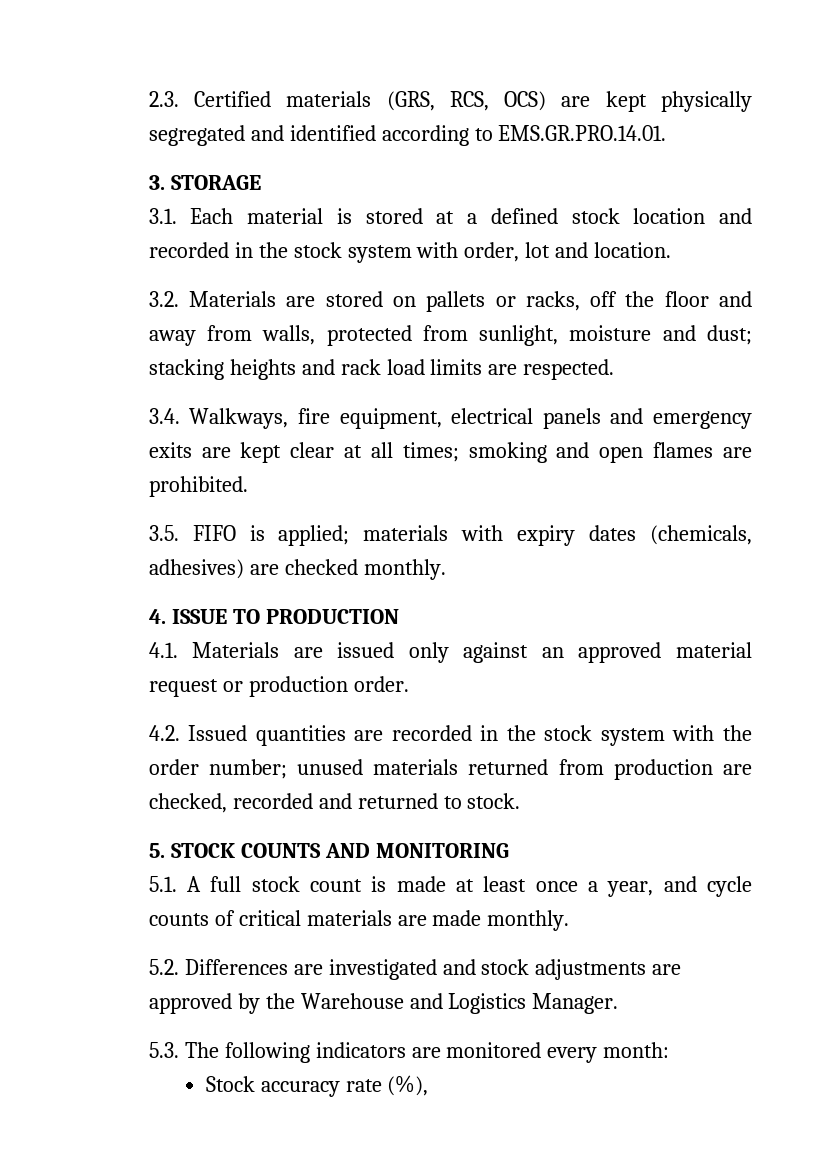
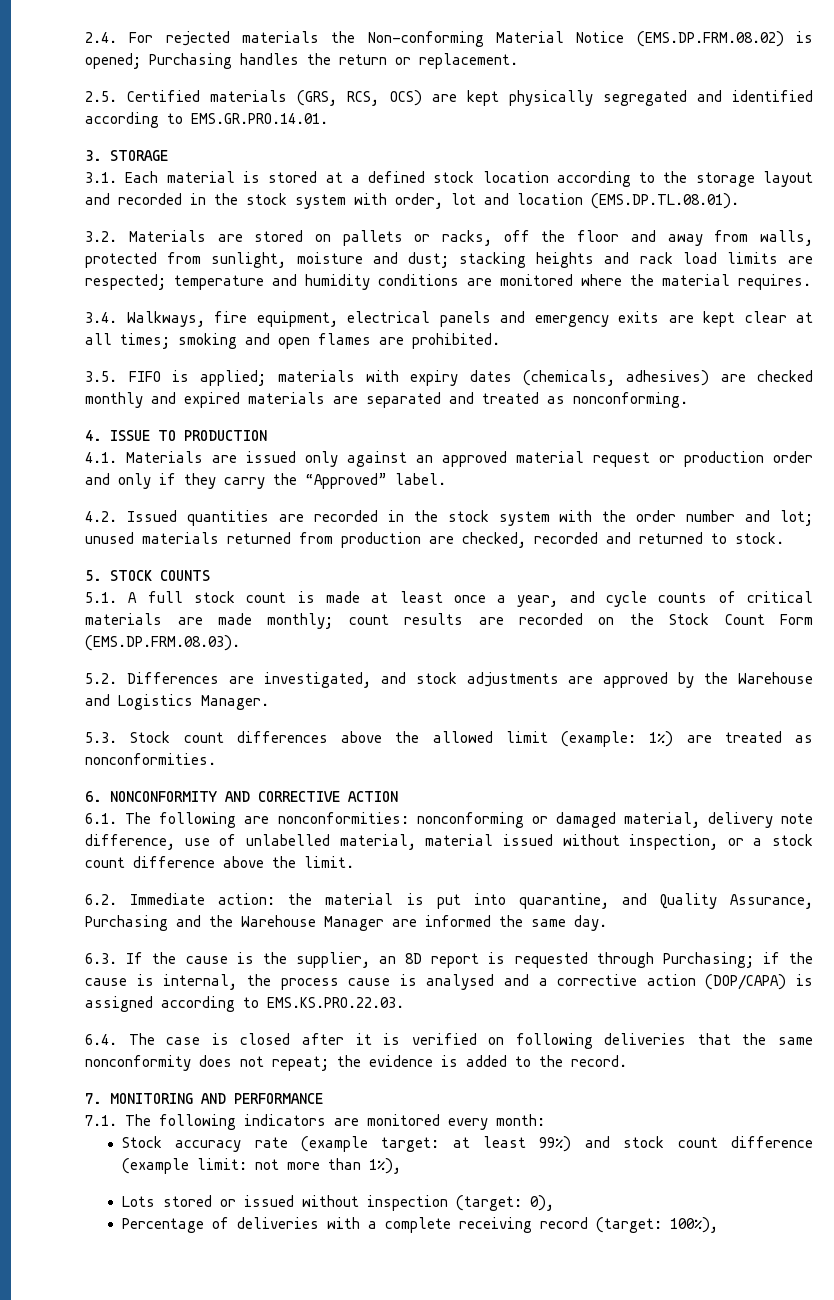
[148,91,179,107] 2.3. -> [85,31,813,47] [85,53,519,69] [85,91,118,102] 2.4. For rejected materials the Non-conforming Material Notice (EMS.DP.FRM.08.02) is opened; Purchasing handles the return or replacement. // 2.5.
(706, 216) none -> [556,171,813,187] according to the storage layout
[594,242,672,258] location. -> [517,193,740,209] location (EMS.DP.TL.08.01).
[523,359,615,380] respected. -> [85,274,812,290] respected; temperature and humidity conditions are monitored where the material requires.
[363,559,446,580] monthly. -> [85,392,689,408] monthly and expired materials are separated and treated as nonconforming.
[353,676,409,692] order. -> [772,451,813,463] [85,473,447,489] order and only if they carry the “Approved” label.
[208,759,287,779] number; -> [686,510,813,526] number and lot;
[324,843,509,858] AND MONITORING -> (211, 575) none
[487,910,570,931] monthly. -> [267,613,814,629] [85,635,241,651] monthly; count results are recorded on the Stock Count Form (EMS.DP.FRM.08.03).
[328,959,437,980] investigated -> [263,672,371,688] investigated,
(179, 1050) none -> [130,731,813,747] [85,753,217,765] [85,791,399,802] [85,812,813,828] [85,834,813,850] [85,856,355,868] [85,893,813,909] [85,915,608,931] [85,952,813,968] [85,974,813,990] [85,996,405,1012] [85,1033,813,1049] [85,1055,628,1071] [85,1093,324,1104] [85,1115,118,1126] Stock count differences above the allowed limit (example: 1%) are treated as nonconformities. // 6. NONCONFORMITY AND CORRECTIVE ACTION // 6.1. The following are nonconformities: nonconforming or damaged material, delivery note difference, use of unlabelled material, material issued without inspection, or a stock count difference above the limit. // 6.2. Immediate action: the material is put into quarantine, and Quality Assurance, Purchasing and the Warehouse Manager are informed the same day. // 6.3. If the cause is the supplier, an 8D report is requested through Purchasing; if the cause is internal, the process cause is analysed and a corrective action (DOP/CAPA) is assigned according to EMS.KS.PRO.22.03. // 6.4. The case is closed after it is verified on following deliveries that the same nonconformity does not repeat; the evidence is added to the record. // 7. MONITORING AND PERFORMANCE // 7.1.
[387,1075,429,1096] (%), -> [300,1136,813,1152] [121,1158,401,1174] [121,1195,554,1211] [121,1217,718,1233] (example target: at least 99%) and stock count difference (example limit: not more than 1%), // Lots stored or issued without inspection (target: 0), // Percentage of deliveries with a complete receiving record (target: 100%),

